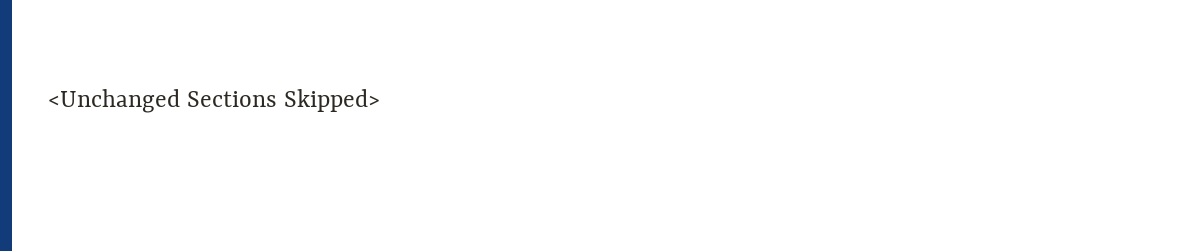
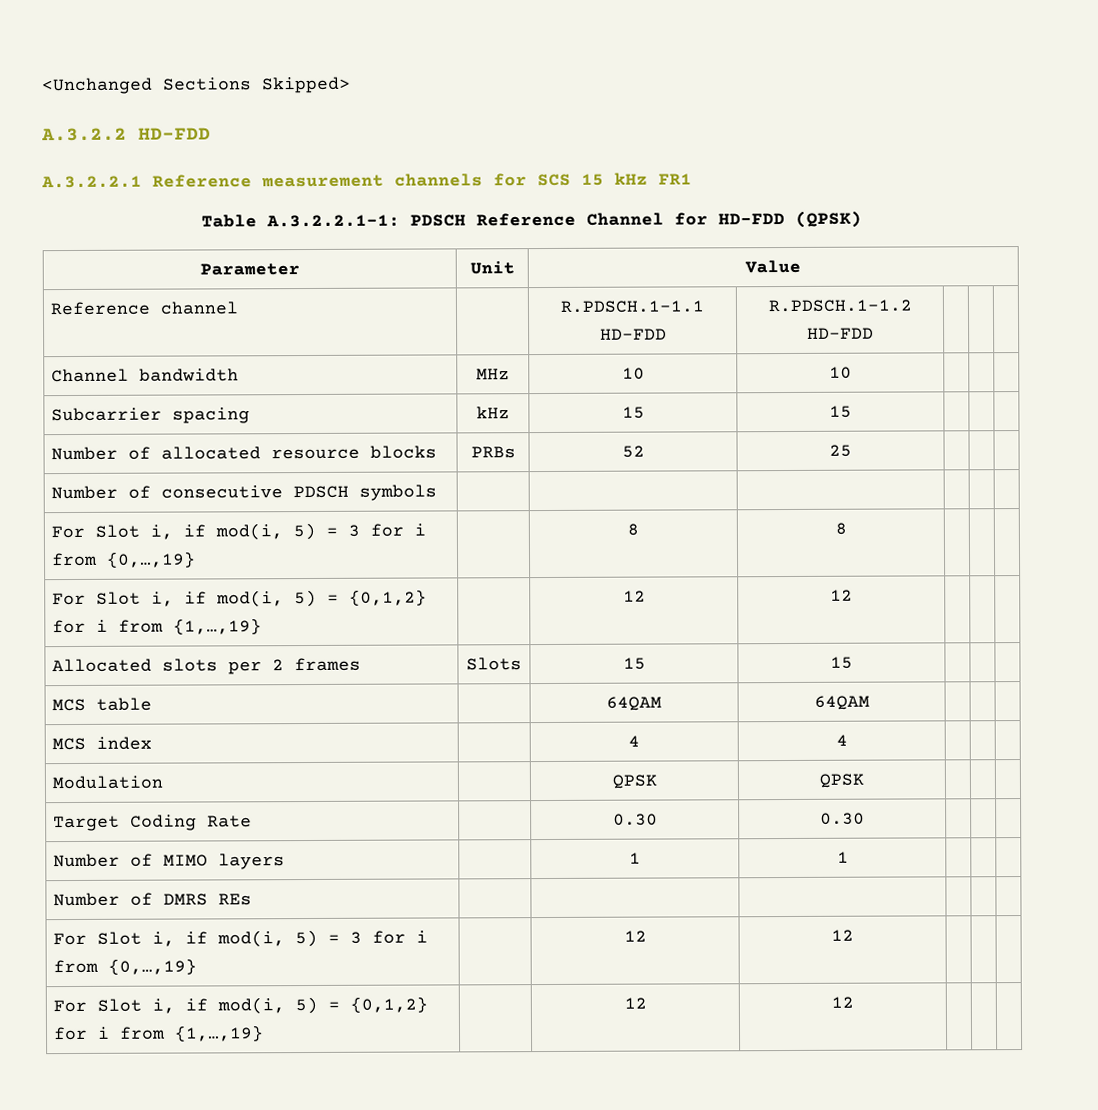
(381, 100) none -> [41,127,211,142] [41,172,692,189] [200,210,862,228] [199,263,300,276] [469,261,515,275] [744,259,801,274] [50,301,239,316] [560,300,704,313] [599,328,667,340] [767,299,912,313] [807,327,874,339] [51,368,240,383] [476,368,510,380] [621,367,645,380] [829,366,852,379] [51,407,251,424] [476,406,510,419] [621,406,645,419] [829,405,852,418] [51,445,438,461] [470,446,516,459] [621,445,645,458] [829,444,852,457] [51,484,438,501] [51,522,427,541] [51,551,197,568] [627,523,639,536] [834,522,847,535] [52,589,428,608] [52,618,263,635] [622,590,646,602] [830,589,853,601] [52,657,362,675] [466,657,522,671] [622,657,646,670] [830,656,853,669] [52,697,153,712] [606,696,662,711] [813,695,870,710] [52,736,153,751] [628,735,640,747] [835,734,848,746] [52,775,164,790] [611,774,657,789] [819,773,864,788] [53,814,253,832] [612,813,658,826] [820,812,865,825] [53,853,286,870] [629,852,641,864] [836,851,849,863] [53,892,253,907] [53,929,429,948] [53,958,198,975] [623,930,647,942] [831,929,854,941] [53,996,429,1015] [53,1025,265,1042] [623,997,647,1009] [831,996,854,1008] // A.3.2.2 HD-FDD // A.3.2.2.1 Reference measurement channels for SCS 15 kHz FR1 // Table A.3.2.2.1-1: PDSCH Reference Channel for HD-FDD (QPSK) // Parameter | Unit | Value // Reference channel | | R.PDSCH.1-1.1 HD-FDD | R.PDSCH.1-1.2 HD-FDD | | | // Channel bandwidth | MHz | 10 | 10 | | | // Subcarrier spacing | kHz | 15 | 15 | | | // Number of allocated resource blocks | PRBs | 52 | 25 | | | // Number of consecutive PDSCH symbols | | | | | | // For Slot i, if mod(i, 5) = 3 for i from {0,…,19} | | 8 | 8 | | | // For Slot i, if mod(i, 5) = {0,1,2} for i from {1,…,19} | | 12 | 12 | | | // Allocated slots per 2 frames | Slots | 15 | 15 | | | // MCS table | | 64QAM | 64QAM | | | // MCS index | | 4 | 4 | | | // Modulation | | QPSK | QPSK | | | // Target Coding Rate | | 0.30 | 0.30 | | | // Number of MIMO layers | | 1 | 1 | | | // Number of DMRS REs | | | | | | // For Slot i, if mod(i, 5) = 3 for i from {0,…,19} | | 12 | 12 | | | // For Slot i, if mod(i, 5) = {0,1,2} for i from {1,…,19} | | 12 | 12 | | |

